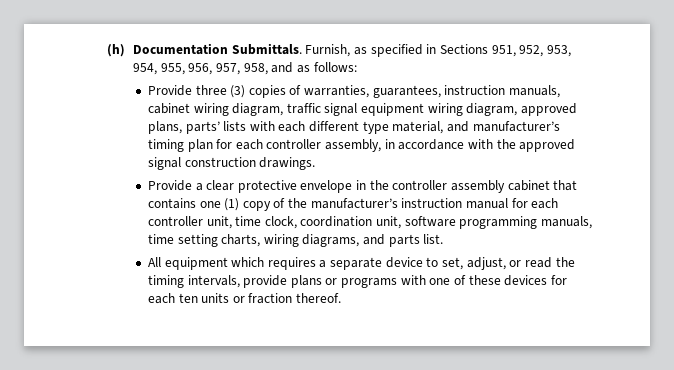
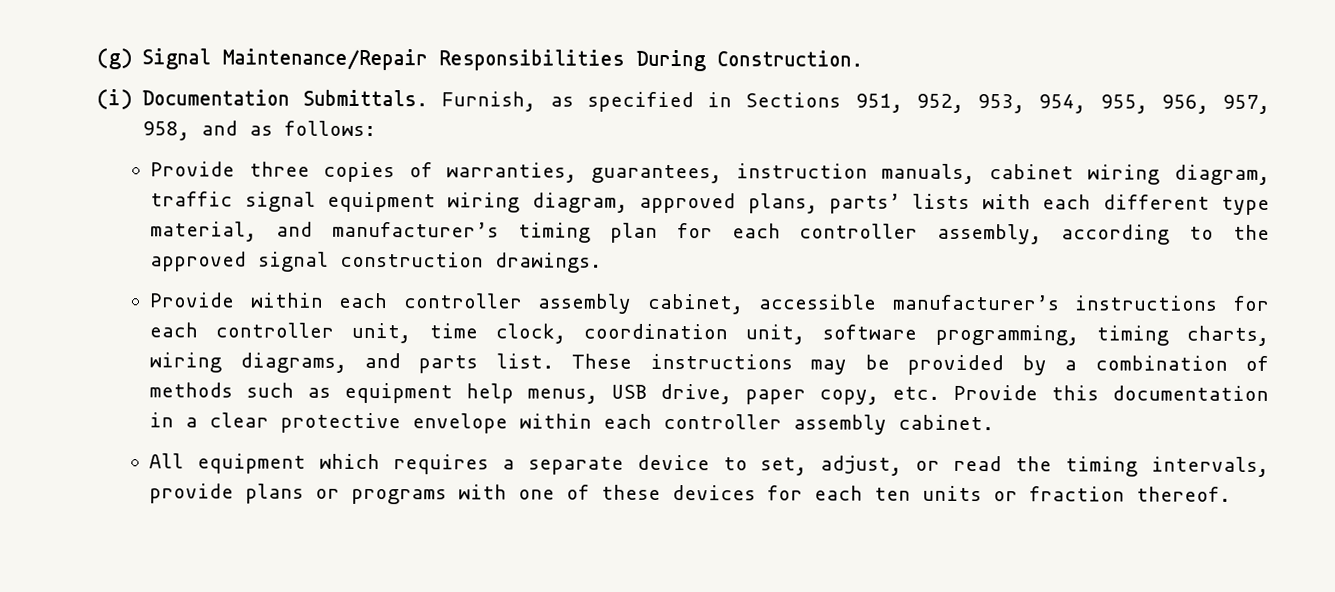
[107,44,126,57] (h) -> [96,48,864,72] [96,89,133,110] (g) Signal Maintenance/Repair Responsibilities During Construction. // (i)
[230,85,246,98] (3) -> (310, 169) none
[384,139,494,150] in accordance with -> [1061,224,1215,245] according to
[195,180,578,193] [147,198,509,211] a clear protective envelope in the controller assembly cabinet that contains one (1) copy of the manufacturer’s instruction manual -> [249,292,1219,315] within each controller assembly cabinet, accessible manufacturer’s instructions
[459,216,593,229] [147,234,218,247] programming manuals, time setting -> [934,324,1169,346] programming, timing
(444, 239) none -> [571,353,1269,376] [149,382,1269,405] [149,412,995,435] These instructions may be provided by a combination of methods such as equipment help menus, USB drive, paper copy, etc. Provide this documentation in a clear protective envelope within each controller assembly cabinet.

